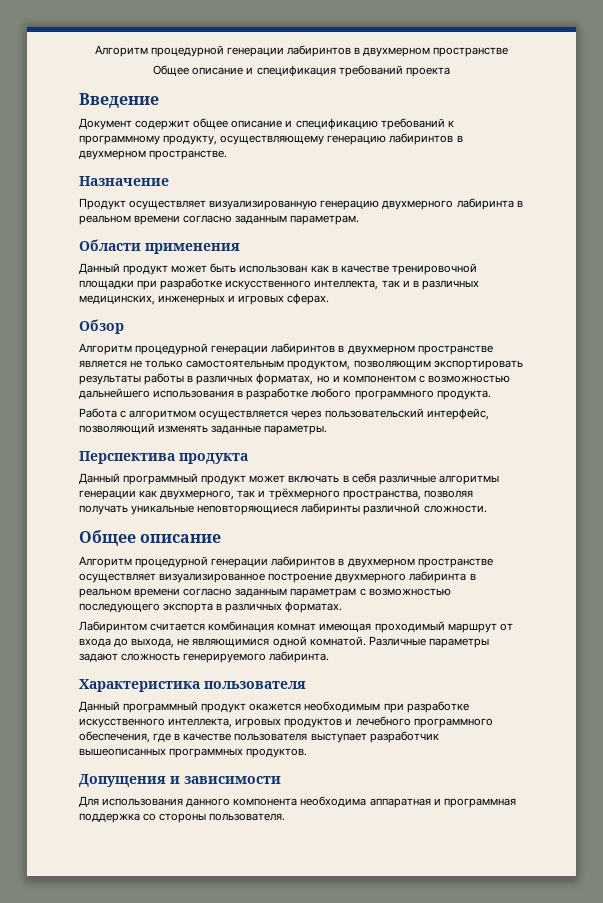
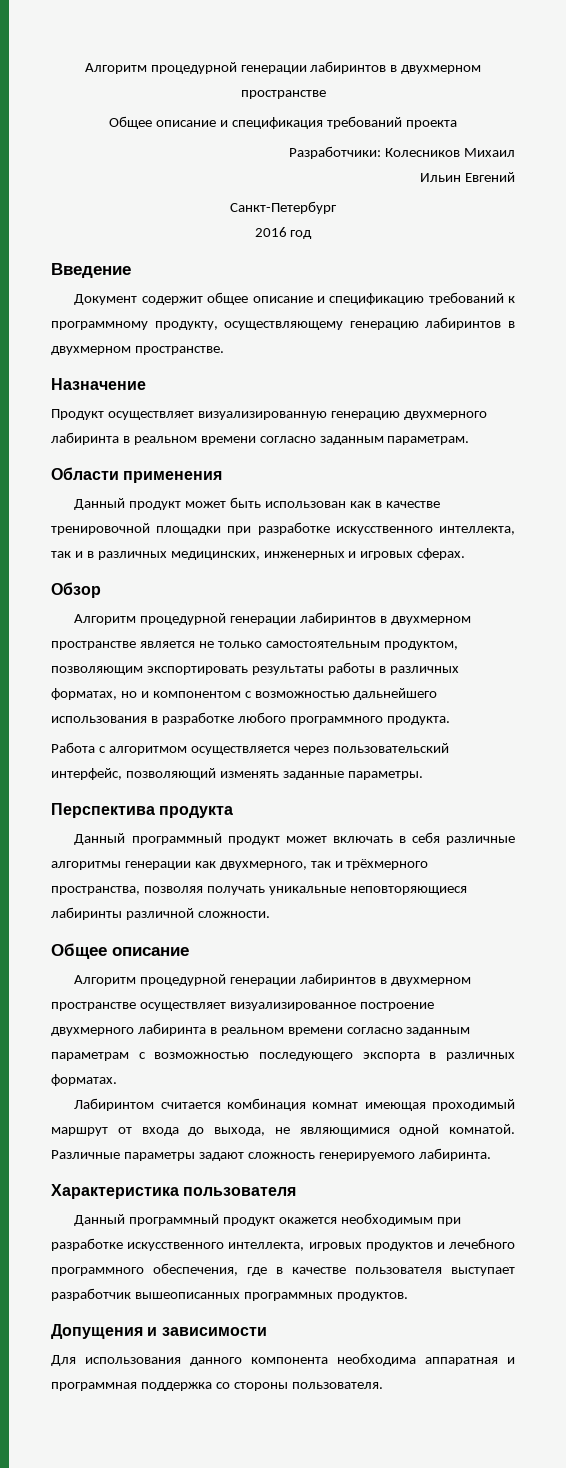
(450, 72) none -> [289,146,515,159] [420,172,515,182] [230,201,337,214] [254,227,313,239] // Разработчики: Колесников Михаил // Ильин Евгений // Санкт-Петербург // 2016 год

